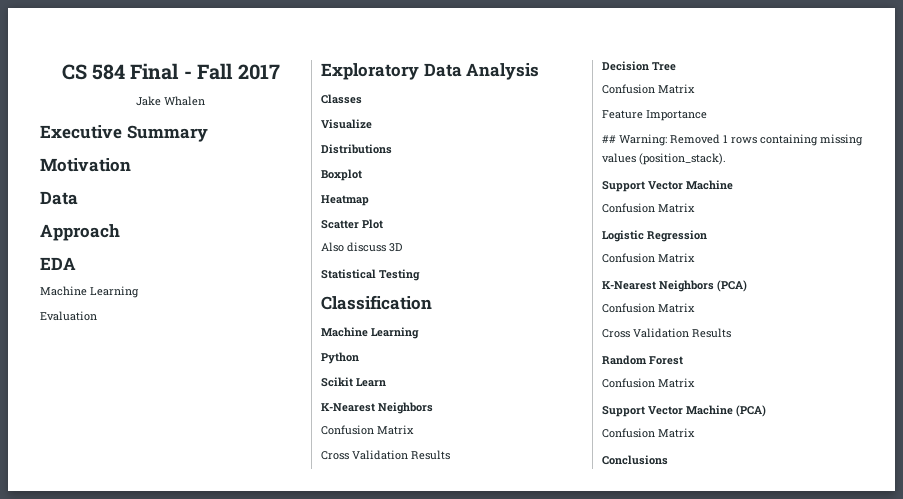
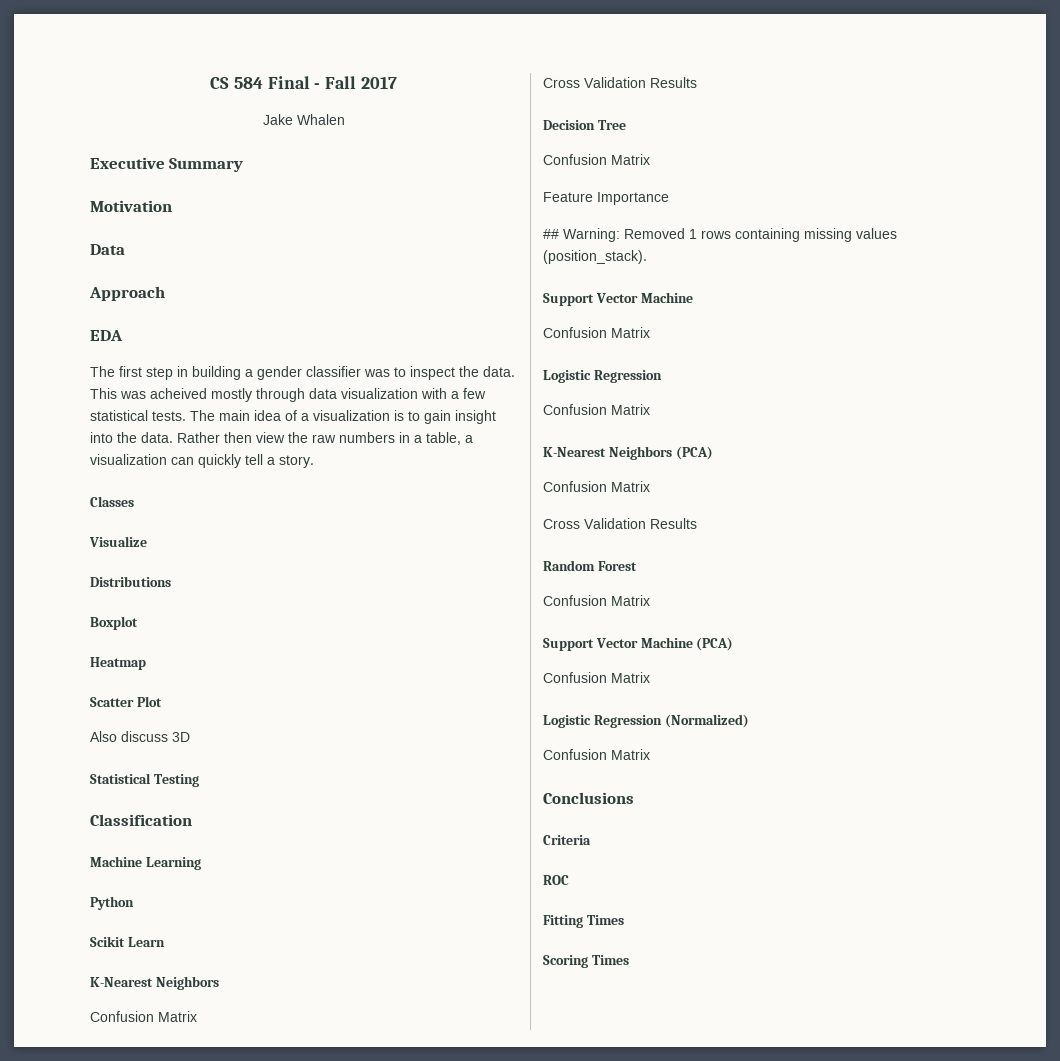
[40,286,139,298] [40,311,97,321] [321,63,540,80] Machine Learning // Evaluation // Exploratory Data Analysis -> [90,366,515,380] [90,388,486,402] [90,410,496,424] [90,432,473,445] [90,454,314,468] The first step in building a gender classifier was to inspect the data. This was acheived mostly through data visualization with a few statistical tests. The main idea of a visualization is to gain insight into the data. Rather then view the raw numbers in a table, a visualization can quickly tell a story.
[602,455,668,465] Conclusions -> [543,714,749,728] [543,749,650,760] [543,792,634,804] [543,835,591,845] [543,875,569,885] [543,915,624,928] [543,955,629,968] Logistic Regression (Normalized) // Confusion Matrix // Conclusions // Criteria // ROC // Fitting Times // Scoring Times

